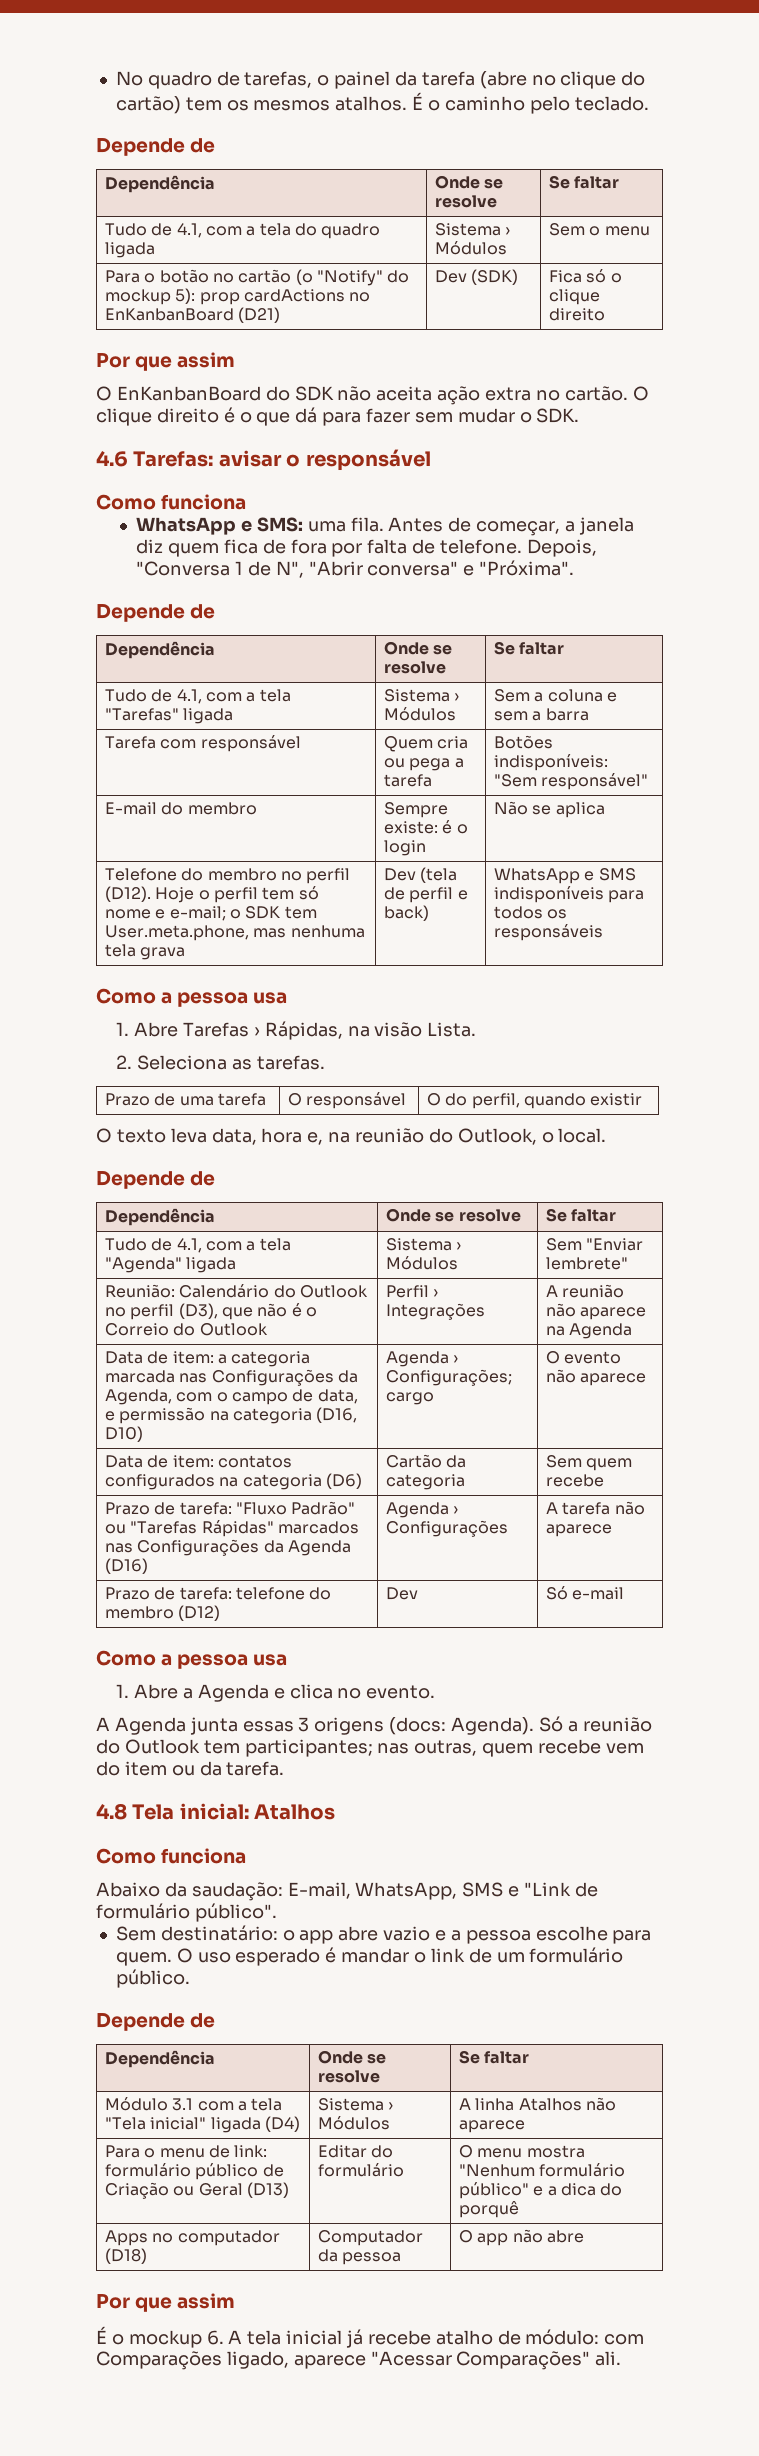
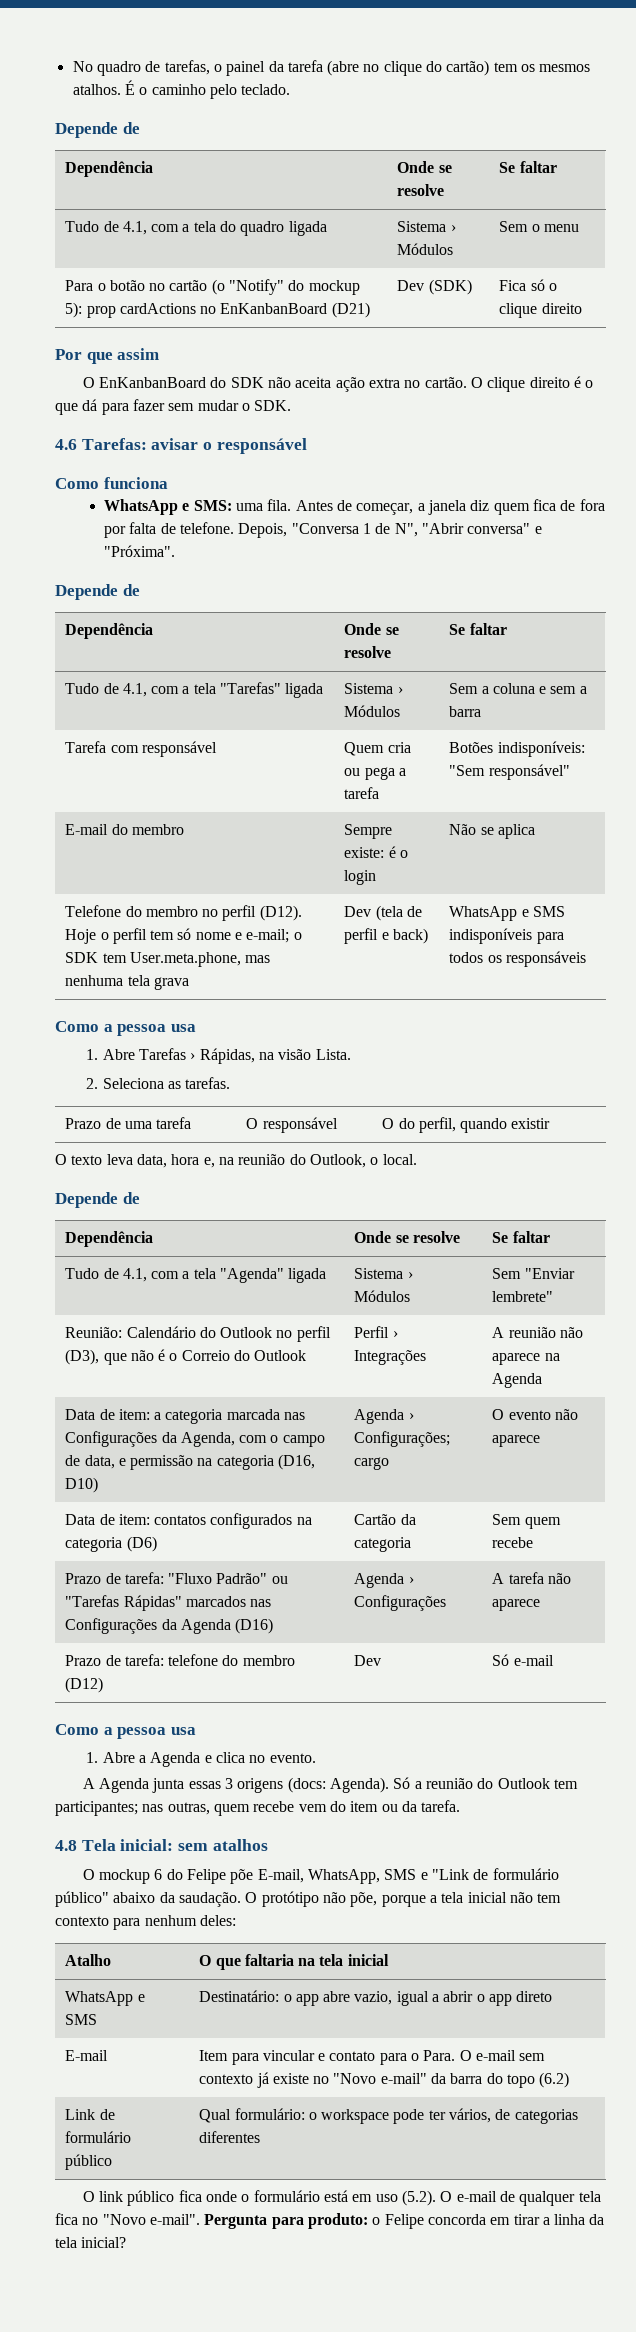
[254,1804,336,1820] [96,1848,247,1864] [96,1882,283,1901] Atalhos // Como funciona // Abaixo da saudação: -> [178,1839,268,1851] [82,1869,254,1884] sem atalhos // O mockup 6 do Felipe põe
[194,1903,277,1922] [115,1925,652,1944] [115,1947,624,1966] [115,1969,190,1988] [96,2013,216,2031] [105,2050,216,2068] [318,2050,387,2064] [318,2070,381,2083] [459,2050,530,2064] [105,2097,283,2111] [105,2116,301,2133] [318,2098,394,2111] [318,2116,391,2130] [459,2097,617,2111] [459,2120,526,2133] [105,2145,268,2158] [105,2163,284,2180] [105,2182,290,2199] [318,2145,394,2158] [318,2163,405,2177] [459,2145,585,2158] [459,2163,626,2177] [459,2182,623,2199] [459,2201,520,2218] [105,2230,280,2246] [105,2248,148,2264] [318,2230,424,2246] [318,2249,402,2265] [459,2229,585,2246] [96,2293,236,2312] [96,2326,645,2348] [96,2351,622,2370] público". // Sem destinatário: o app abre vazio e a pessoa escolhe para quem. O uso esperado é mandar o link de um formulário público. // Depende de // Dependência | Onde se resolve | Se faltar // Módulo 3.1 com a tela "Tela inicial" ligada (D4) | Sistema › Módulos | A linha Atalhos não aparece // Para o menu de link: formulário público de Criação ou Geral (D13) | Editar do formulário | O menu mostra "Nenhum formulário público" e a dica do porquê // Apps no computador (D18) | Computador da pessoa | O app não abre // Por que assim // É o mockup 6. A tela inicial já recebe atalho de módulo: com Comparações ligado, aparece "Acessar Comparações" ali. -> [55,1891,562,1907] [55,1915,236,1930] [65,1954,112,1966] [199,1954,389,1970] [65,1991,145,2006] [65,2014,98,2025] [199,1990,553,2006] [65,2050,109,2061] [199,2050,546,2065] [199,2072,570,2088] [65,2109,115,2120] [65,2131,132,2143] [65,2154,113,2170] [199,2108,578,2124] [199,2131,261,2143] [82,2190,601,2206] [55,2213,605,2229] [55,2237,127,2248] público" abaixo da saudação. O protótipo não põe, porque a tela inicial não tem contexto para nenhum deles: // Atalho | O que faltaria na tela inicial // WhatsApp e SMS | Destinatário: o app abre vazio, igual a abrir o app direto // E-mail | Item para vincular e contato para o Para. O e-mail sem contexto já existe no "Novo e-mail" da barra do topo (6.2) // Link de formulário público | Qual formulário: o workspace pode ter vários, de categorias diferentes // O link público fica onde o formulário está em uso (5.2). O e-mail de qualquer tela fica no "Novo e-mail". Pergunta para produto: o Felipe concorda em tirar a linha da tela inicial?

